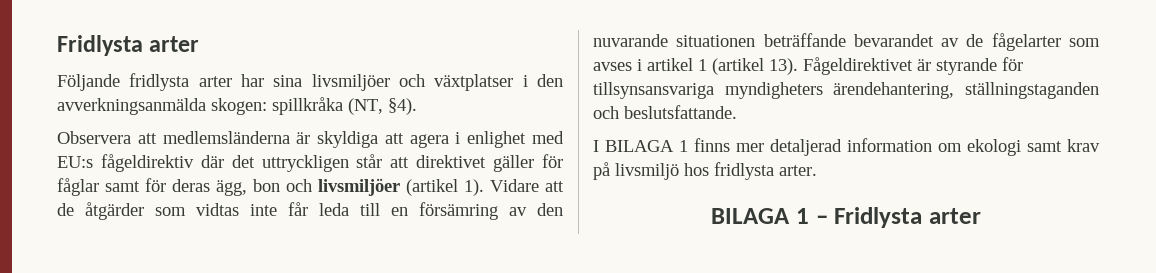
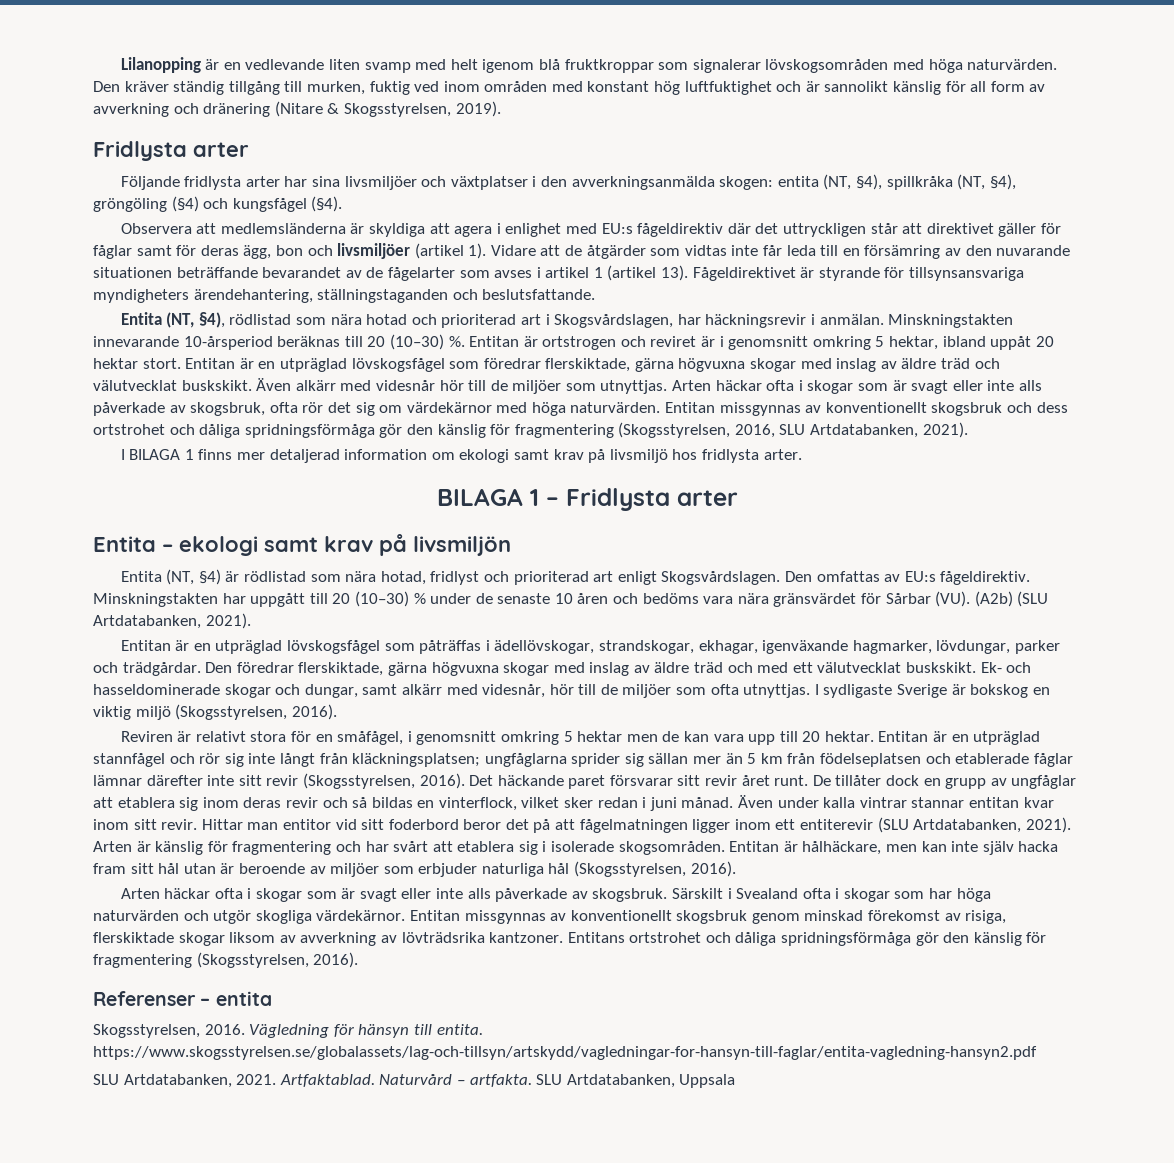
(57, 45) none -> [120,57,1058,73] [93,81,1046,95] [93,101,501,117] Lilanopping är en vedlevande liten svamp med helt igenom blå fruktkroppar som signalerar lövskogsområden med höga naturvärden. Den kräver ständig tillgång till murken, fuktig ved inom områden med konstant hög luftfuktighet och är sannolikt känslig för all form av avverkning och dränering (Nitare & Skogsstyrelsen, 2019). //
[272,97,417,115] spillkråka (NT, §4). -> [777,174,1016,190] [93,196,343,212] entita (NT, §4), spillkråka (NT, §4), gröngöling (§4) och kungsfågel (§4).
(737, 112) none -> [120,312,1014,328] [93,334,1054,350] [93,358,1000,372] [93,378,1042,394] [93,402,1068,416] [93,422,968,438] // Entita (NT, §4), rödlistad som nära hotad och prioriterad art i Skogsvårdslagen, har häckningsrevir i anmälan. Minskningstakten innevarande 10-årsperiod beräknas till 20 (10–30) %. Entitan är ortstrogen och reviret är i genomsnitt omkring 5 hektar, ibland uppåt 20 hektar stort. Entitan är en utpräglad lövskogsfågel som föredrar flerskiktade, gärna högvuxna skogar med inslag av äldre träd och välutvecklat buskskikt. Även alkärr med videsnår hör till de miljöer som utnyttjas. Arten häckar ofta i skogar som är svagt eller inte alls påverkade av skogsbruk, ofta rör det sig om värdekärnor med höga naturvärden. Entitan missgynnas av konventionellt skogsbruk och dess ortstrohet och dåliga spridningsförmåga gör den känslig för fragmentering (Skogsstyrelsen, 2016, SLU Artdatabanken, 2021).
(981, 216) none -> [93,534,511,556] [120,569,1031,585] [93,591,1049,607] [93,613,251,629] [120,640,1060,654] [93,662,1032,676] [93,684,1050,698] [93,704,337,720] [120,731,1041,745] [93,753,1073,767] [93,773,1077,789] [93,795,1054,811] [93,817,1071,833] [93,841,1059,855] [93,861,736,877] [120,888,991,902] [93,910,1007,924] [93,932,1047,946] [93,952,359,968] [93,991,272,1006] [93,1024,483,1038] [93,1046,1037,1060] [93,1074,736,1088] // Entita – ekologi samt krav på livsmiljön // Entita (NT, §4) är rödlistad som nära hotad, fridlyst och prioriterad art enligt Skogsvårdslagen. Den omfattas av EU:s fågeldirektiv. Minskningstakten har uppgått till 20 (10–30) % under de senaste 10 åren och bedöms vara nära gränsvärdet för Sårbar (VU). (A2b) (SLU Artdatabanken, 2021). // Entitan är en utpräglad lövskogsfågel som påträffas i ädellövskogar, strandskogar, ekhagar, igenväxande hagmarker, lövdungar, parker och trädgårdar. Den föredrar flerskiktade, gärna högvuxna skogar med inslag av äldre träd och med ett välutvecklat buskskikt. Ek- och hasseldominerade skogar och dungar, samt alkärr med videsnår, hör till de miljöer som ofta utnyttjas. I sydligaste Sverige är bokskog en viktig miljö (Skogsstyrelsen, 2016). // Reviren är relativt stora för en småfågel, i genomsnitt omkring 5 hektar men de kan vara upp till 20 hektar. Entitan är en utpräglad stannfågel och rör sig inte långt från kläckningsplatsen; ungfåglarna sprider sig sällan mer än 5 km från födelseplatsen och etablerade fåglar lämnar därefter inte sitt revir (Skogsstyrelsen, 2016). Det häckande paret försvarar sitt revir året runt. De tillåter dock en grupp av ungfåglar att etablera sig inom deras revir och så bildas en vinterflock, vilket sker redan i juni månad. Även under kalla vintrar stannar entitan kvar inom sitt revir. Hittar man entitor vid sitt foderbord beror det på att fågelmatningen ligger inom ett entiterevir (SLU Artdatabanken, 2021). Arten är känslig för fragmentering och har svårt att etablera sig i isolerade skogsområden. Entitan är hålhäckare, men kan inte själv hacka fram sitt hål utan är beroende av miljöer som erbjuder naturliga hål (Skogsstyrelsen, 2016). // Arten häckar ofta i skogar som är svagt eller inte alls påverkade av skogsbruk. Särskilt i Svealand ofta i skogar som har höga naturvärden och utgör skogliga värdekärnor. Entitan missgynnas av konventionellt skogsbruk genom minskad förekomst av risiga, flerskiktade skogar liksom av avverkning av lövträdsrika kantzoner. Entitans ortstrohet och dåliga spridningsförmåga gör den känslig för fragmentering (Skogsstyrelsen, 2016). // Referenser – entita // Skogsstyrelsen, 2016. Vägledning för hänsyn till entita. https://www.skogsstyrelsen.se/globalassets/lag-och-tillsyn/artskydd/vagledningar-for-hansyn-till-faglar/entita-vagledning-hansyn2.pdf // SLU Artdatabanken, 2021. Artfaktablad. Naturvård – artfakta. SLU Artdatabanken, Uppsala

